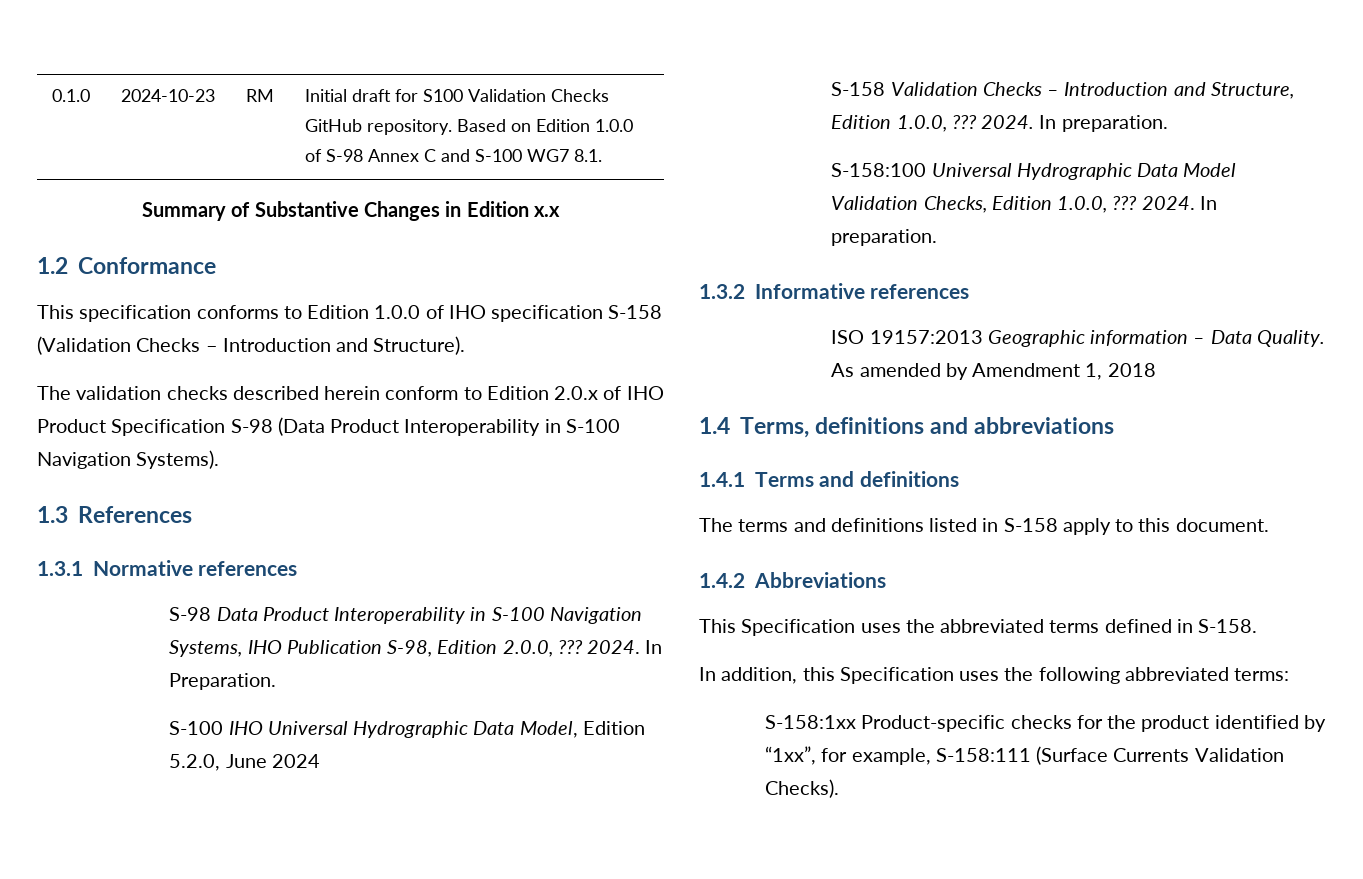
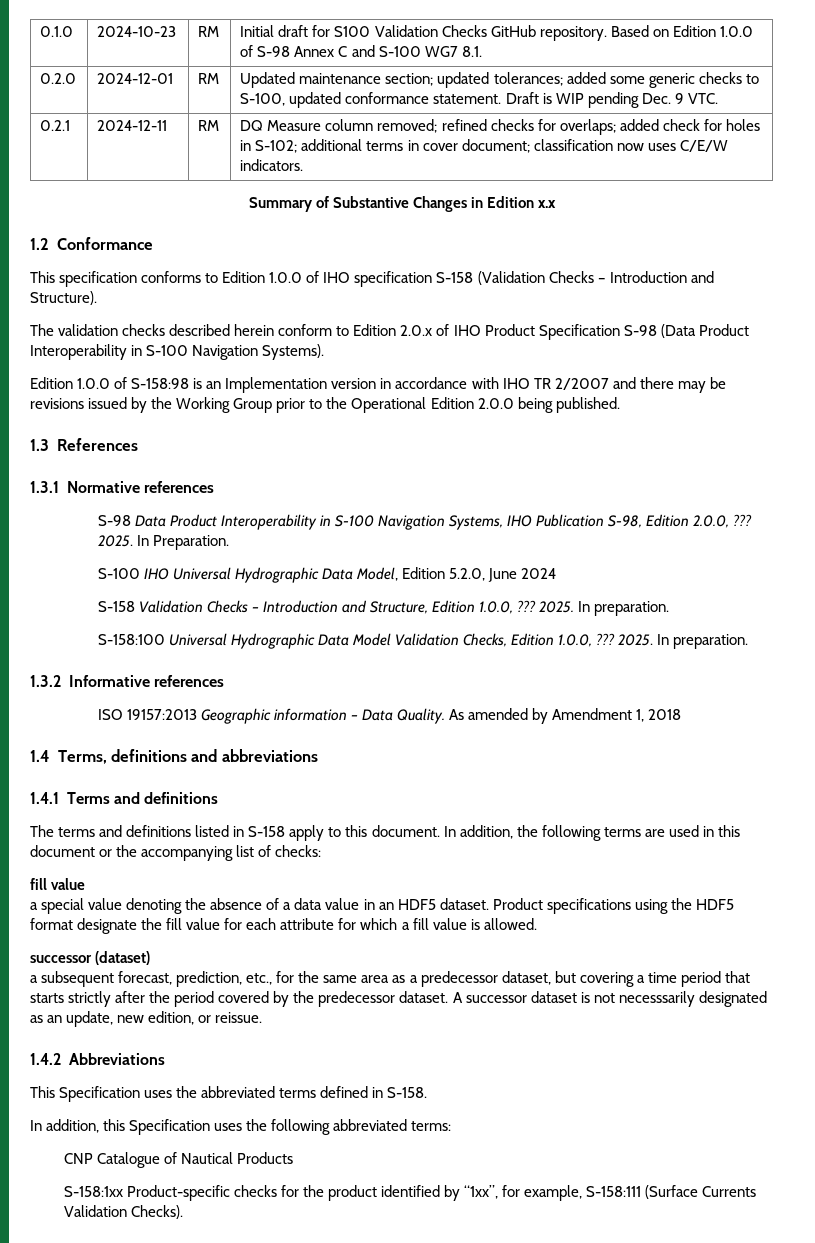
(603, 155) none -> [40,73,77,84] [97,73,174,84] [198,73,220,84] [240,72,759,88] [240,92,718,108] [40,120,71,131] [97,120,168,131] [198,120,220,131] [240,119,760,135] [240,139,728,153] [240,159,304,171] // 0.2.0 | 2024-12-01 | RM | Updated maintenance section; updated tolerances; added some generic checks to S-100, updated conformance statement. Draft is WIP pending Dec. 9 VTC. // 0.2.1 | 2024-12-11 | RM | DQ Measure column removed; refined checks for overlaps; added check for holes in S-102; additional terms in cover document; classification now uses C/E/W indicators.
(220, 459) none -> [30,377,726,393] [30,397,620,413] // Edition 1.0.0 of S-158:98 is an Implementation version in accordance with IHO TR 2/2007 and there may be revisions issued by the Working Group prior to the Operational Edition 2.0.0 being published.
[587,640,641,654] 2024. -> [97,535,133,547] 2025.
[981,115,1035,129] 2024. -> [539,601,575,613] 2025.
[1141,196,1195,210] 2024. -> [618,634,654,646] 2025.
(1269, 525) none -> [443,825,740,841] [30,845,322,861] [30,878,86,890] [30,898,734,914] [30,918,537,934] [30,951,151,965] [30,971,750,987] [30,991,767,1007] [30,1011,263,1027] In addition, the following terms are used in this document or the accompanying list of checks: // fill value // a special value denoting the absence of a data value in an HDF5 dataset. Product specifications using the HDF5 format designate the fill value for each attribute for which a fill value is allowed. // successor (dataset) // a subsequent forecast, prediction, etc., for the same area as a predecessor dataset, but covering a time period that starts strictly after the period covered by the predecessor dataset. A successor dataset is not necesssarily designated as an update, new edition, or reissue.
(1290, 674) none -> [63,1152,293,1168] // CNP Catalogue of Nautical Products

